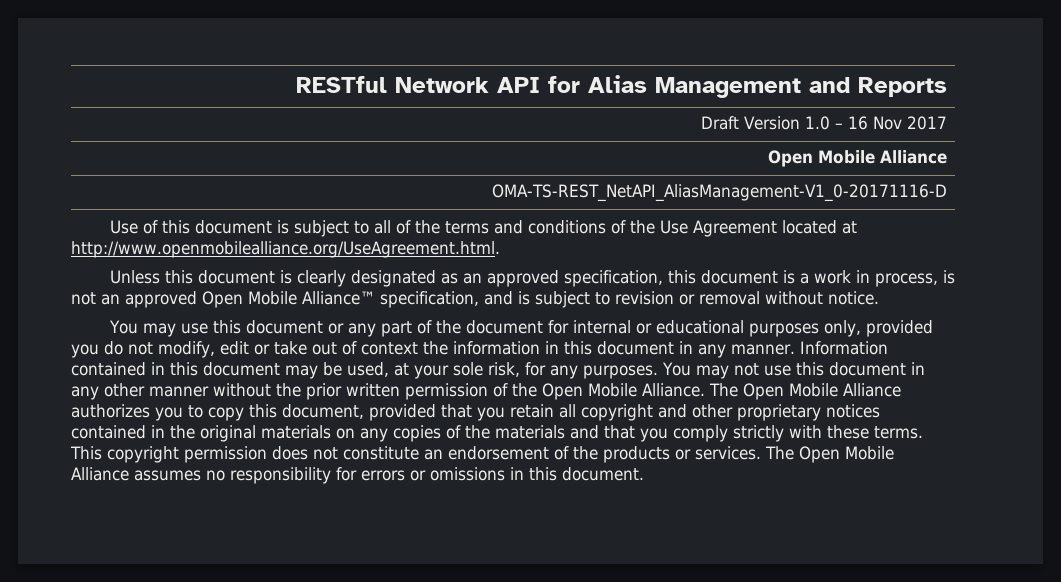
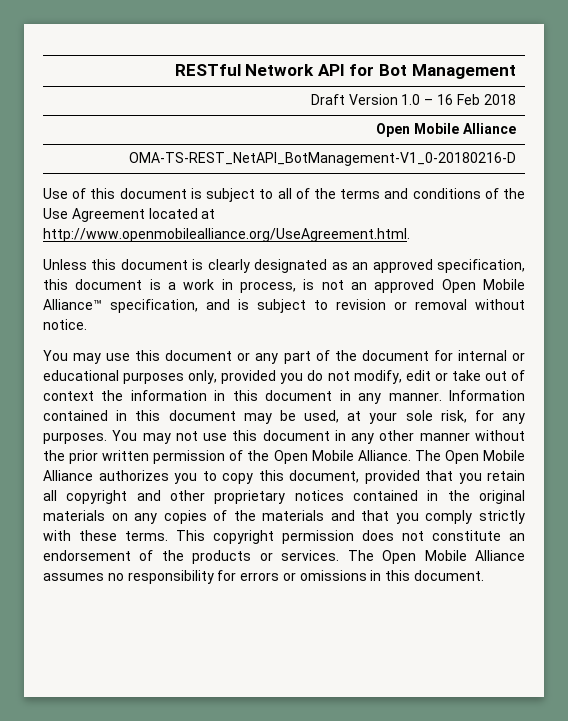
[587,75,647,93] Alias -> [378,64,407,76] Bot
[808,77,947,97] and Reports -> (516, 71) none
[872,116,947,130] Nov 2017 -> [456,94,516,105] Feb 2018
[491,184,947,202] OMA-TS-REST_NetAPI_AliasManagement-V1_0-20171116-D -> [128,152,516,166] OMA-TS-REST_NetAPI_BotManagement-V1_0-20180216-D

